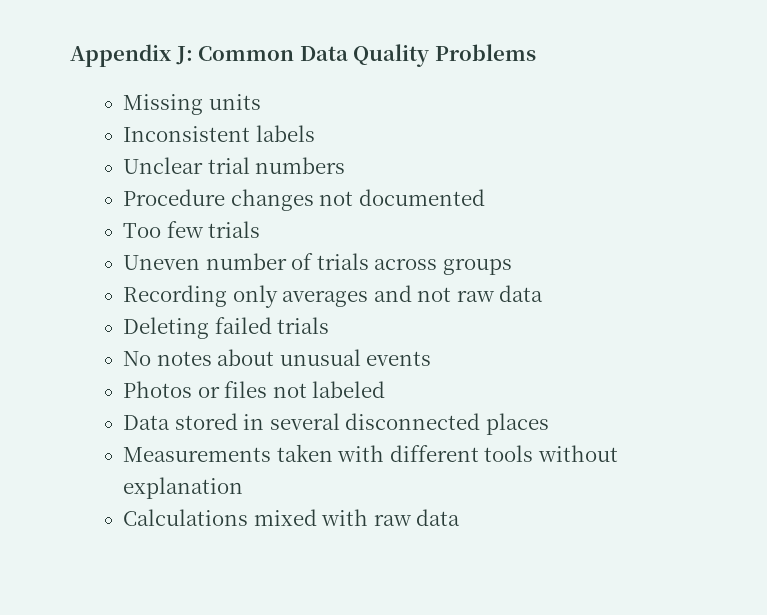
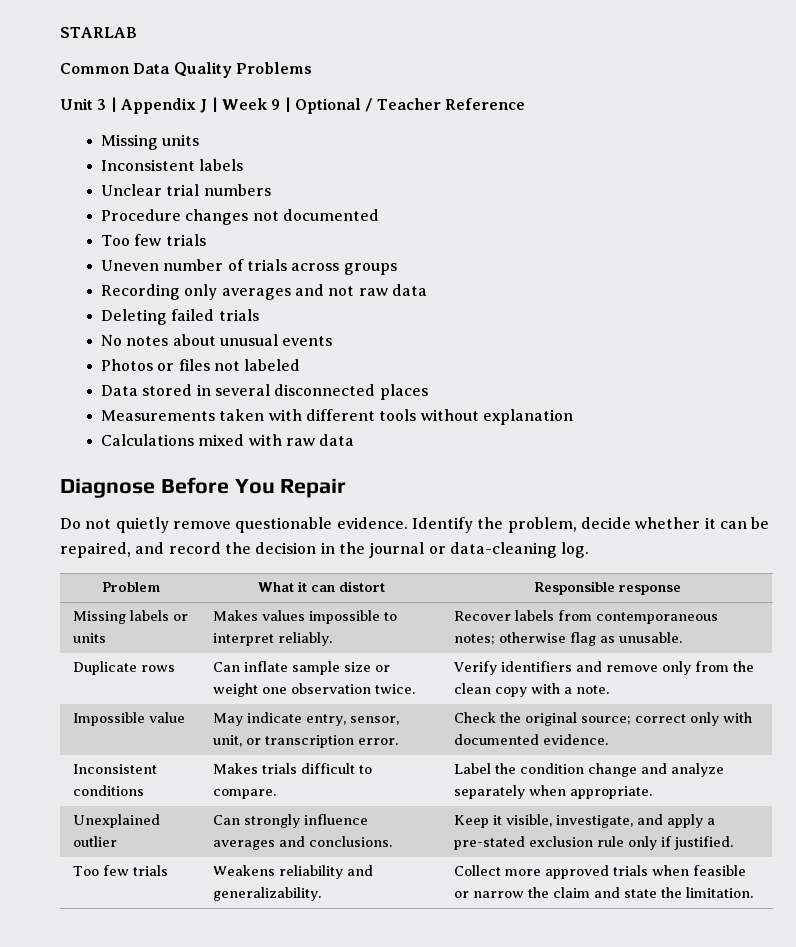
[70,44,193,67] Appendix J: -> [60,27,137,38] STARLAB //
(536, 52) none -> [60,97,525,114] // Unit 3 | Appendix J | Week 9 | Optional / Teacher Reference
(461, 517) none -> [60,477,347,498] [60,517,770,533] [60,542,590,558] [101,582,160,592] [257,581,385,592] [533,581,681,595] [72,610,188,624] [72,633,106,643] [212,610,397,624] [212,632,332,646] [453,610,718,624] [453,632,682,646] [72,661,175,675] [212,661,390,675] [212,683,415,697] [452,661,754,675] [453,683,609,697] [72,712,185,726] [212,712,399,726] [212,735,398,748] [453,712,752,726] [453,734,608,745] [72,764,157,774] [72,785,144,796] [212,763,372,774] [212,789,276,799] [453,763,724,777] [453,785,652,799] [72,814,160,828] [72,836,117,847] [212,814,368,828] [212,836,392,850] [453,814,715,828] [453,836,733,850] [72,865,168,876] [212,865,373,879] [212,887,321,901] [453,865,746,879] [453,887,753,898] // Diagnose Before You Repair // Do not quietly remove questionable evidence. Identify the problem, decide whether it can be repaired, and record the decision in the journal or data-cleaning log. // Problem | What it can distort | Responsible response // Missing labels or units | Makes values impossible to interpret reliably. | Recover labels from contemporaneous notes; otherwise flag as unusable. // Duplicate rows | Can inflate sample size or weight one observation twice. | Verify identifiers and remove only from the clean copy with a note. // Impossible value | May indicate entry, sensor, unit, or transcription error. | Check the original source; correct only with documented evidence. // Inconsistent conditions | Makes trials difficult to compare. | Label the condition change and analyze separately when appropriate. // Unexplained outlier | Can strongly influence averages and conclusions. | Keep it visible, investigate, and apply a pre-stated exclusion rule only if justified. // Too few trials | Weakens reliability and generalizability. | Collect more approved trials when feasible or narrow the claim and state the limitation.

